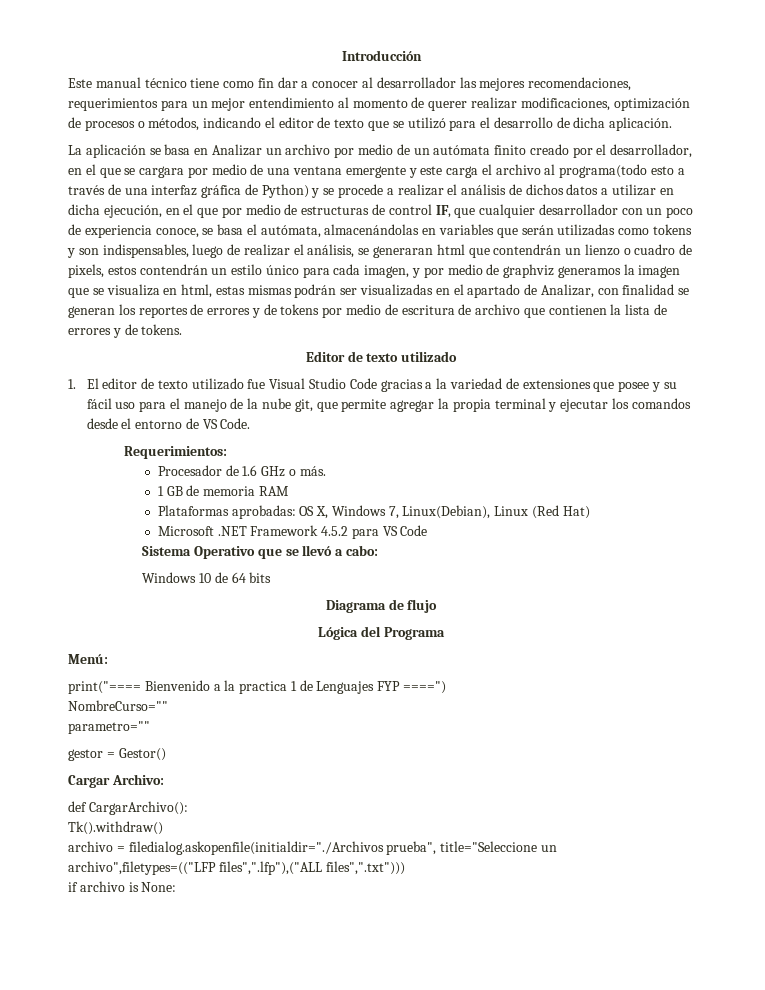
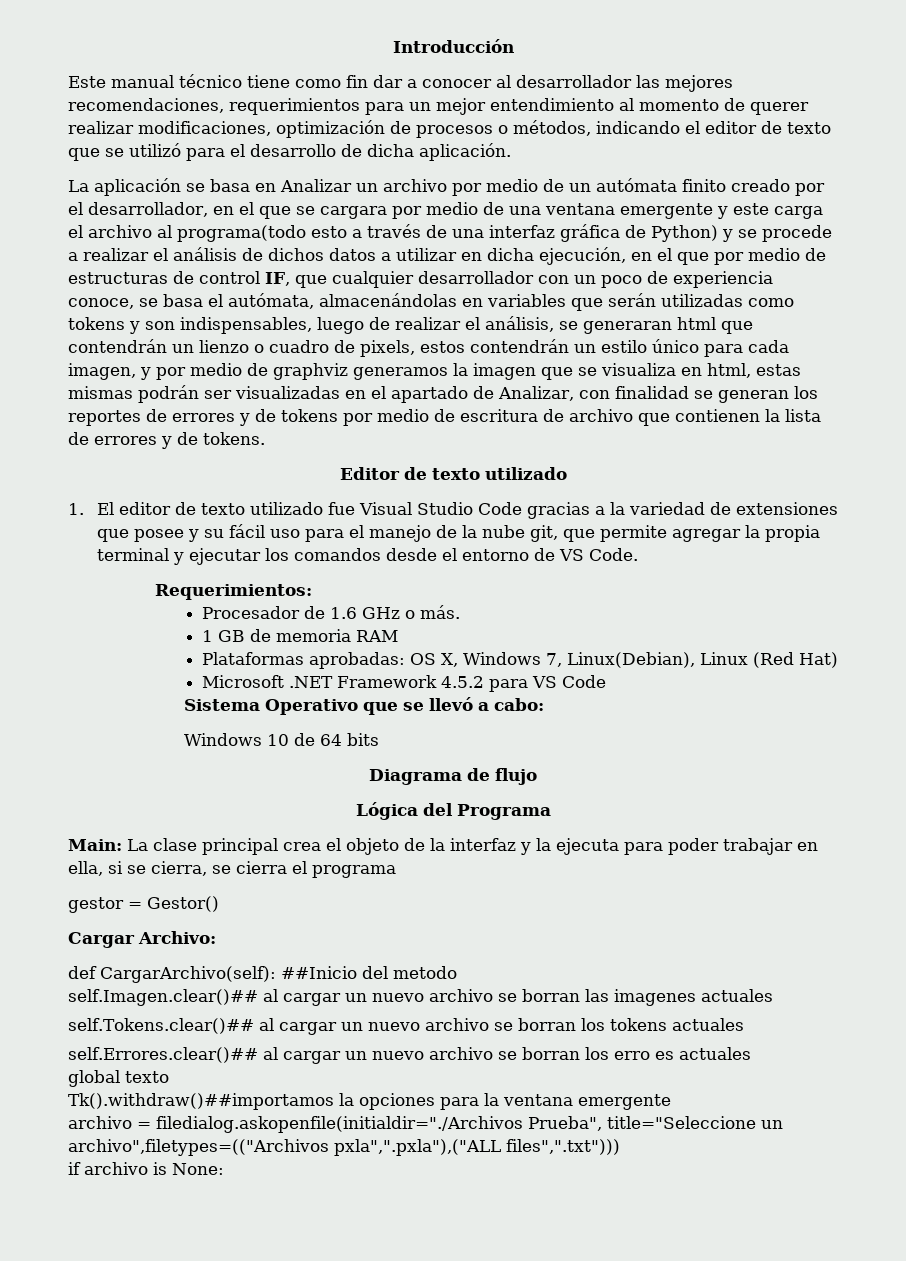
[68,654,108,664] [68,680,447,694] [68,700,168,711] [68,721,150,734] Menú: // print("==== Bienvenido a la practica 1 de Lenguajes FYP ====") // NombreCurso="" // parametro="" -> [68,838,818,855] [68,861,396,878] Main: La clase principal crea el objeto de la interfaz y la ejecuta para poder trabajar en ella, si se cierra, se cierra el programa
[88,801,188,815] [68,821,163,835] CargarArchivo(): // Tk().withdraw() -> [100,966,457,983] [68,989,773,1006] [68,1018,744,1035] [68,1047,751,1064] [68,1070,169,1087] [68,1093,671,1110] CargarArchivo(self): ##Inicio del metodo // self.Imagen.clear()## al cargar un nuevo archivo se borran las imagenes actuales // self.Tokens.clear()## al cargar un nuevo archivo se borran los tokens actuales // self.Errores.clear()## al cargar un nuevo archivo se borran los erro es actuales // global texto // Tk().withdraw()##importamos la opciones para la ventana emergente
[386,841,437,855] prueba", -> [528,1116,602,1131] Prueba",
[68,861,322,875] archivo",filetypes=(("LFP files",".lfp"),("ALL -> [68,1139,501,1156] archivo",filetypes=(("Archivos pxla",".pxla"),("ALL

